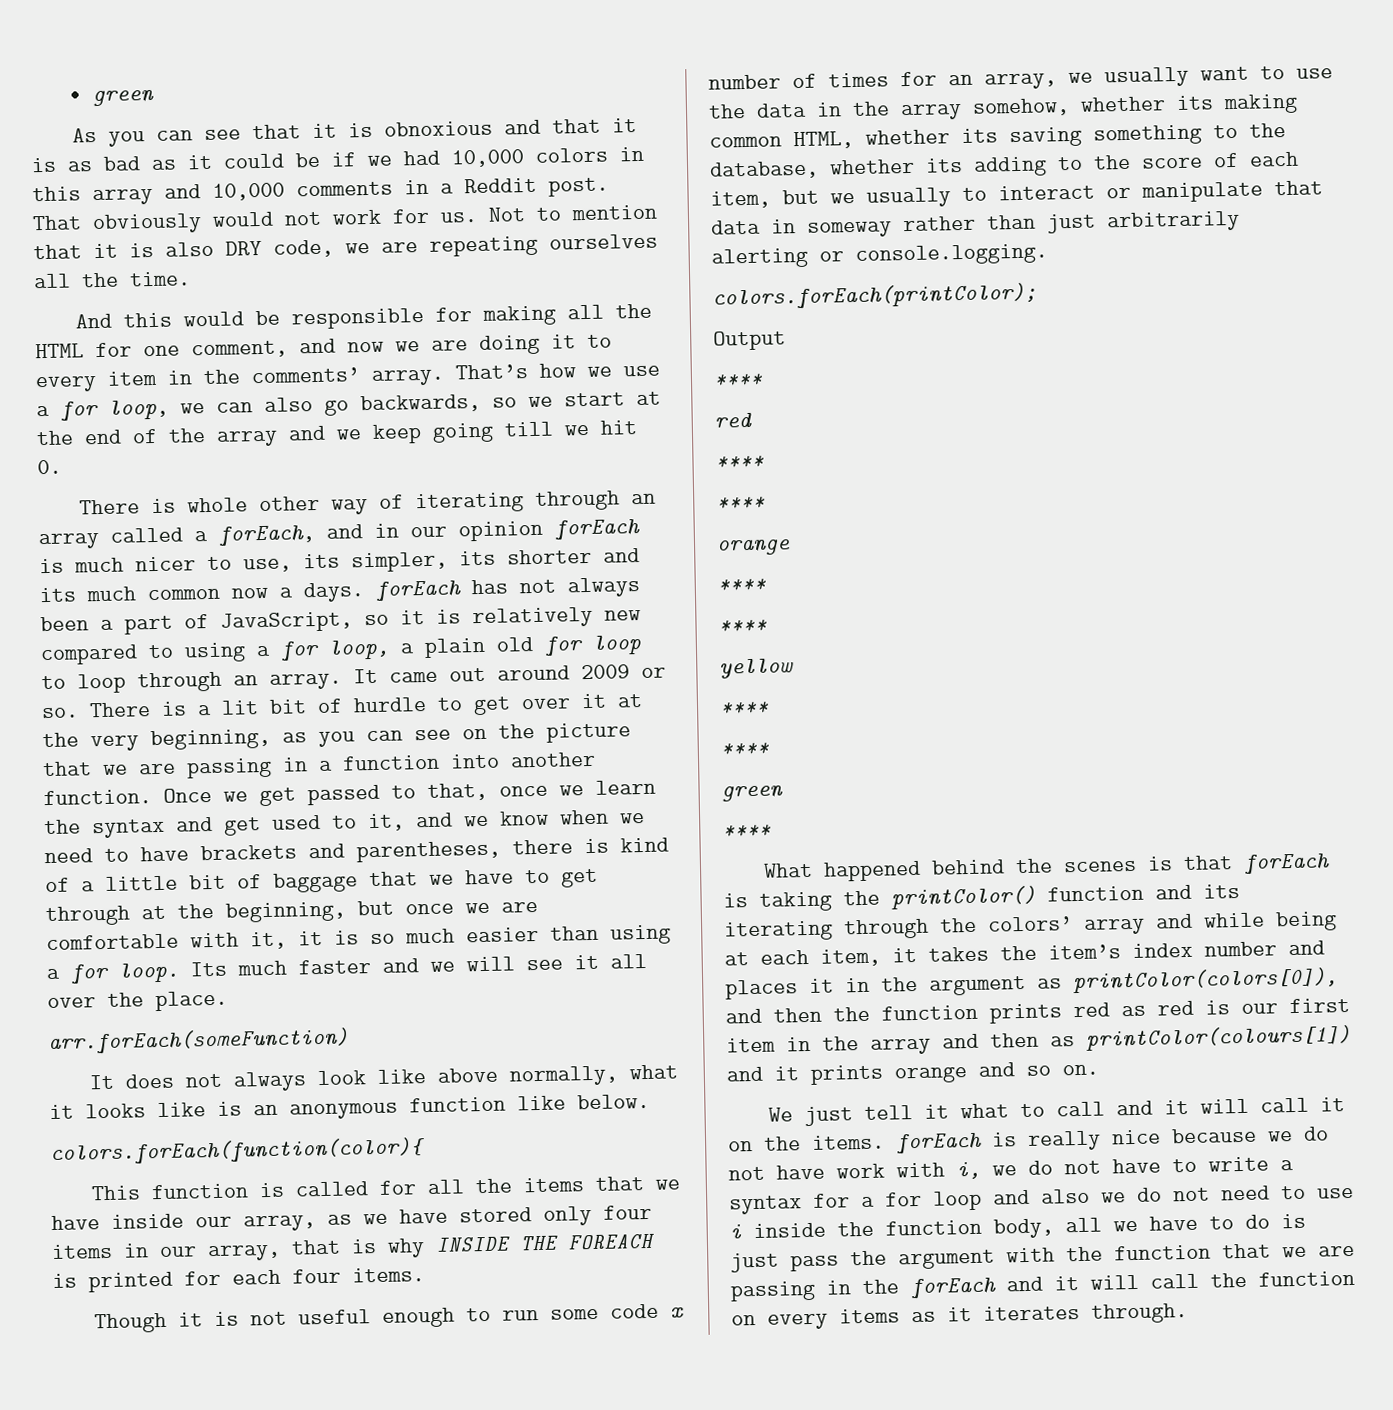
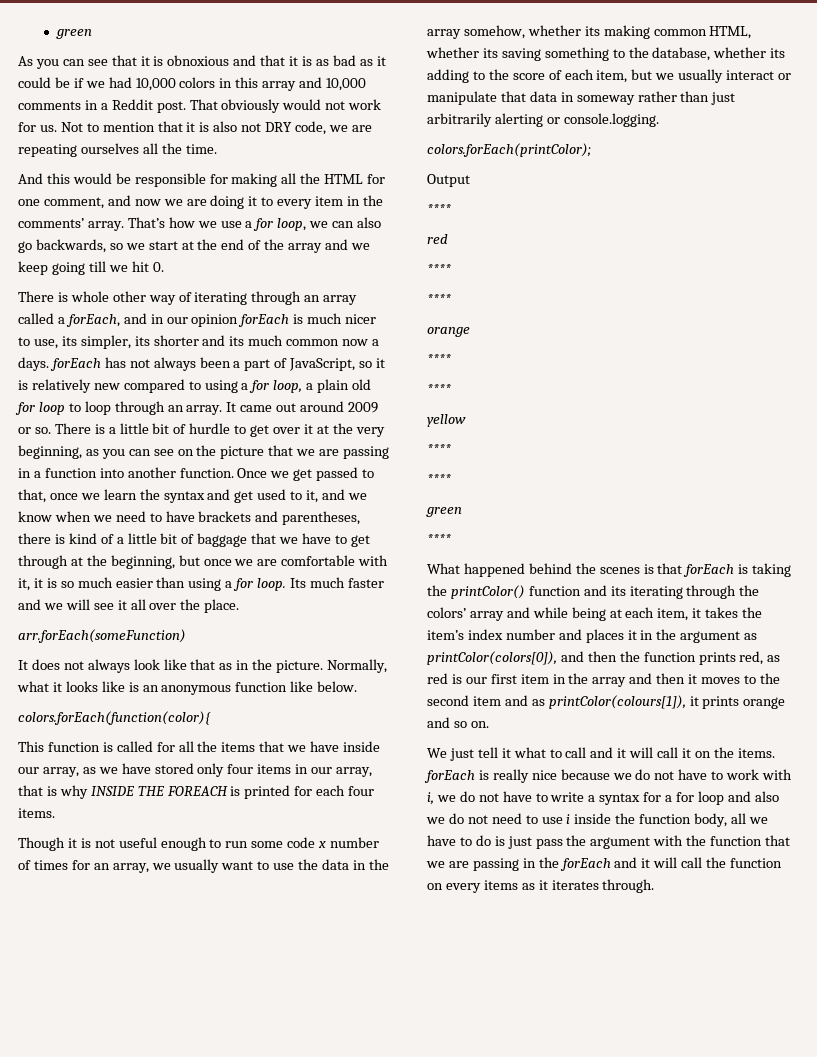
(214, 249) none -> [241,123,262,132] not
[221,700,259,715] lit -> [119,423,149,434] little
[437,1065,620,1087] above normally, -> [190,659,388,673] that as in the picture. Normally,
[962,187,987,201] to -> (724, 76) none
[1073,1002,1110,1018] red -> [739,651,764,665] red,
[1050,1024,1351,1051] [726,1066,763,1082] as printColor(colours[1]) and -> [688,673,780,684] [427,695,686,709] it moves to the second item and as printColor(colours[1]),
(825, 1172) none -> [711,771,724,780] to

